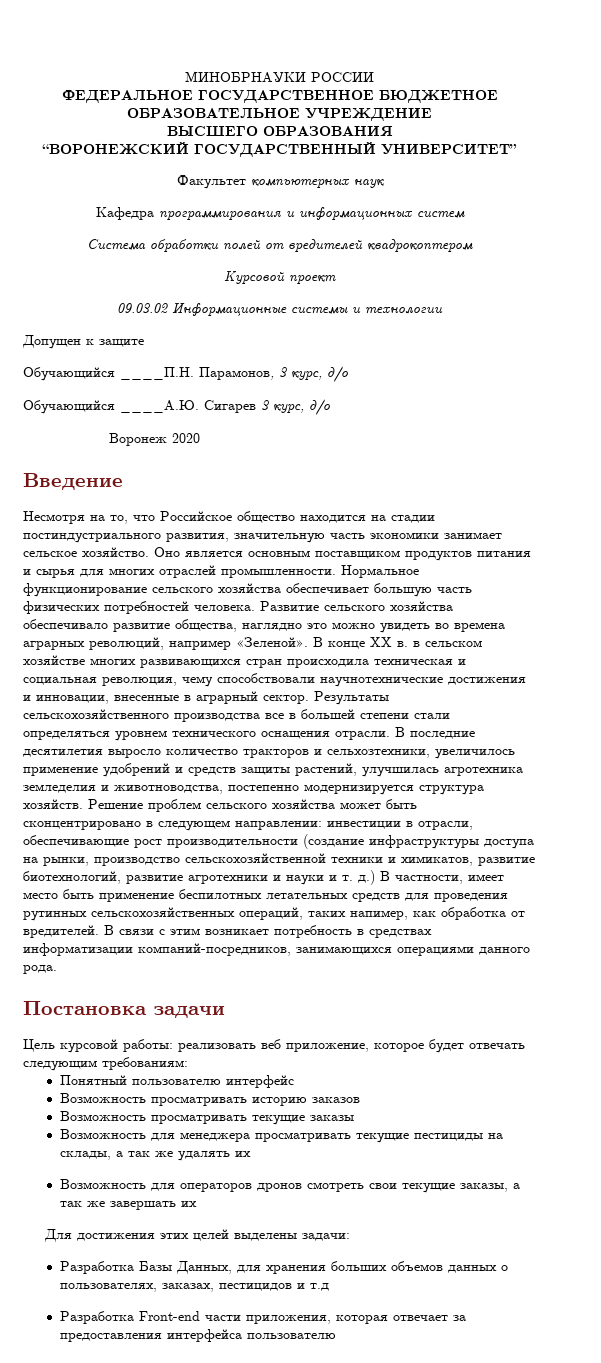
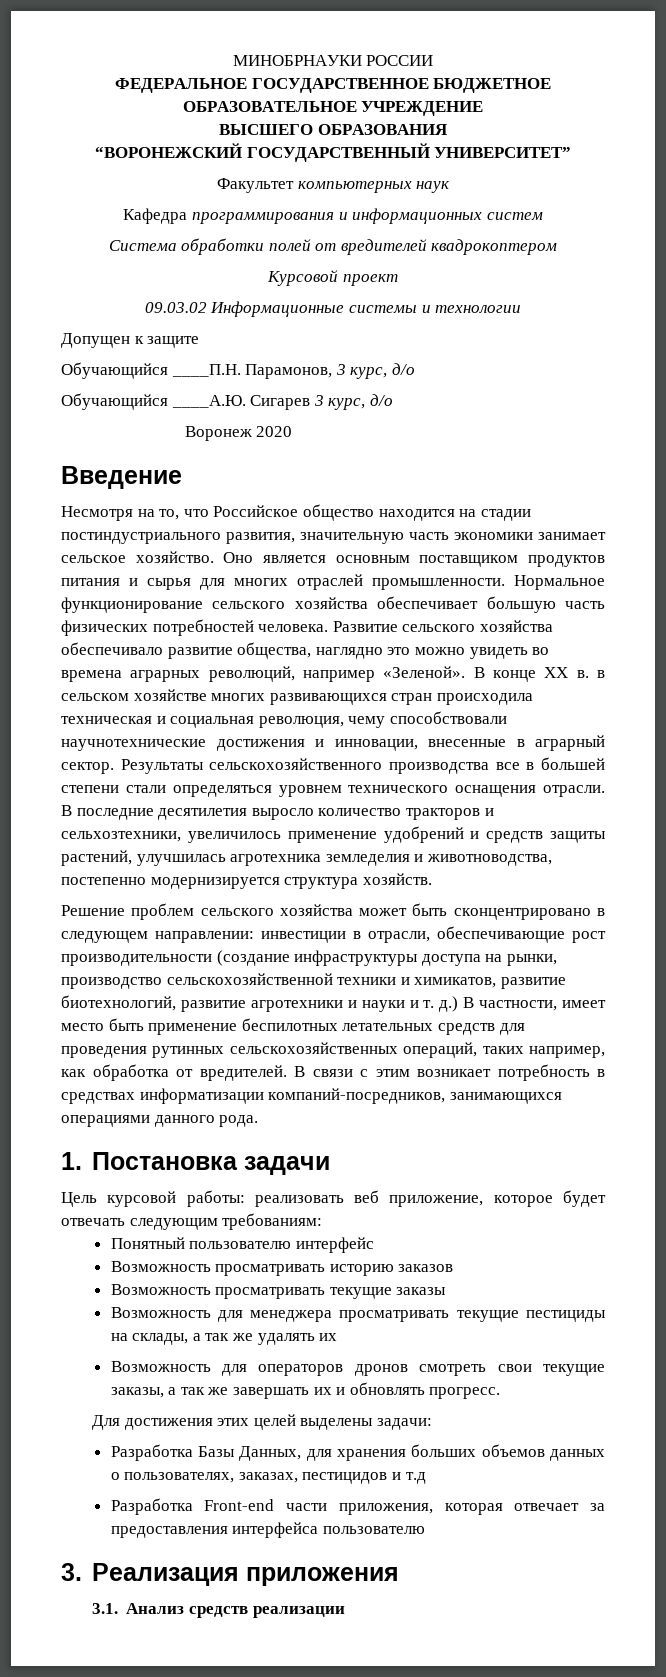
(83, 804) none -> (432, 879) //
[350,910,408,920] напимер, -> [528,1046,605,1058] например,
(57, 969) none -> [61,1152,82,1170] 1.
(197, 1204) none -> [336,1382,501,1399] и обновлять прогресс.
(336, 1336) none -> [61,1563,399,1586] [91,1603,345,1618] // 3. Реализация приложения // 3.1. Анализ средств реализации

